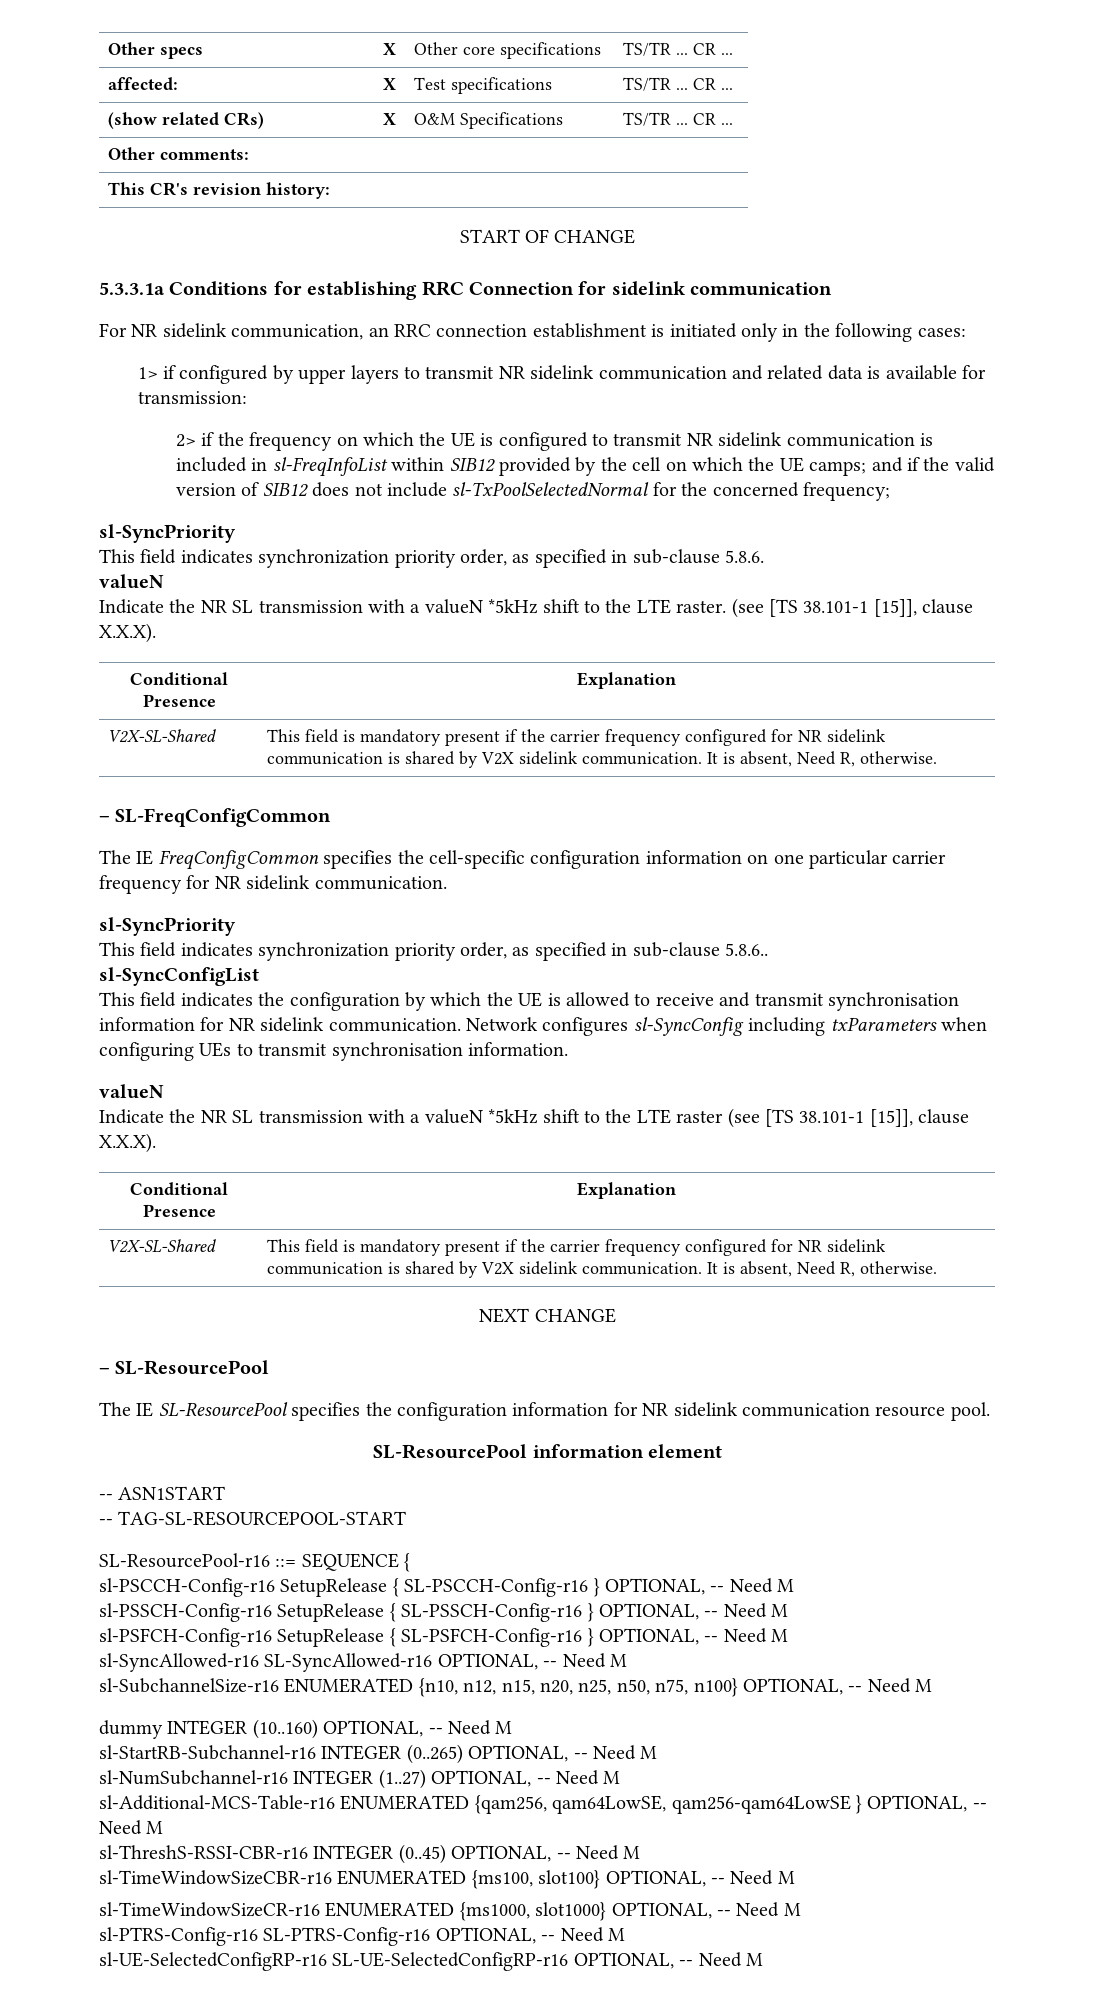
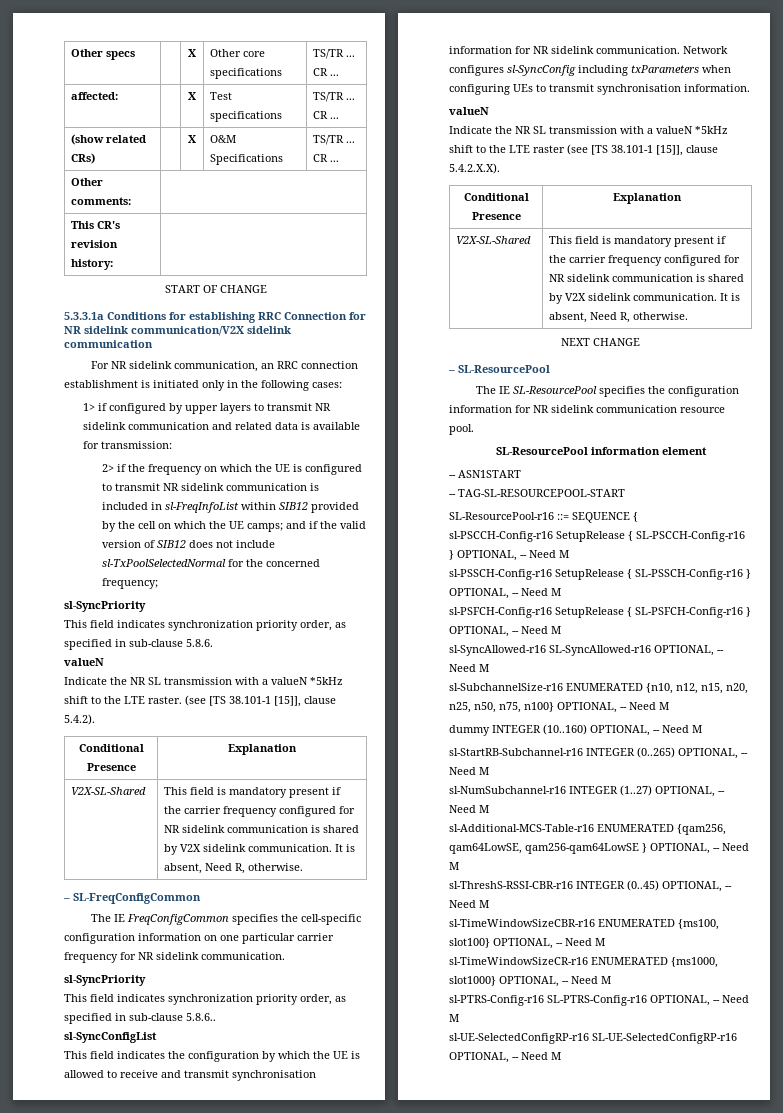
(607, 288) none -> [64,326,244,336] NR sidelink communication/V2X
[99,623,156,643] X.X.X). -> [64,714,95,725] 5.4.2).
[99,1133,156,1153] X.X.X). -> [449,163,500,174] 5.4.2.X.X).

